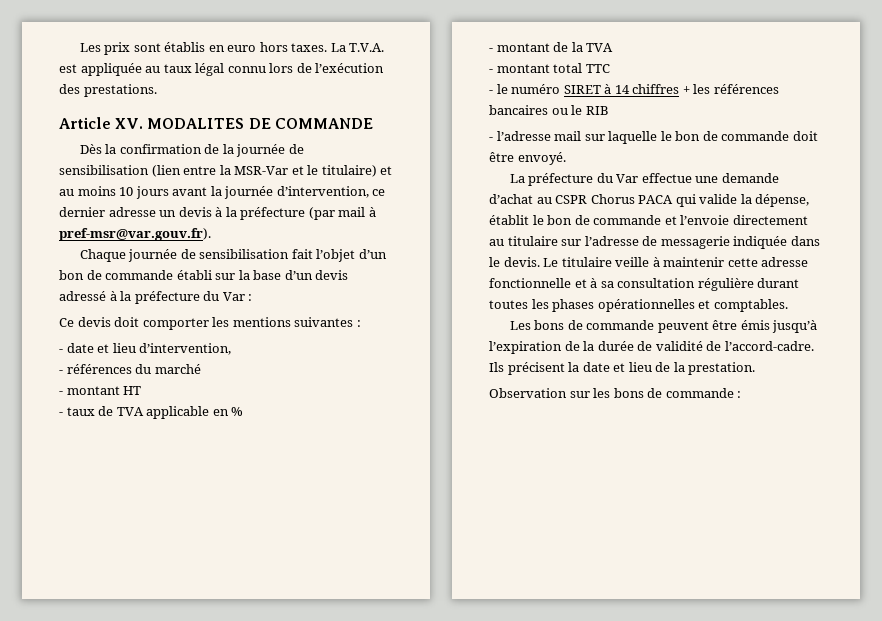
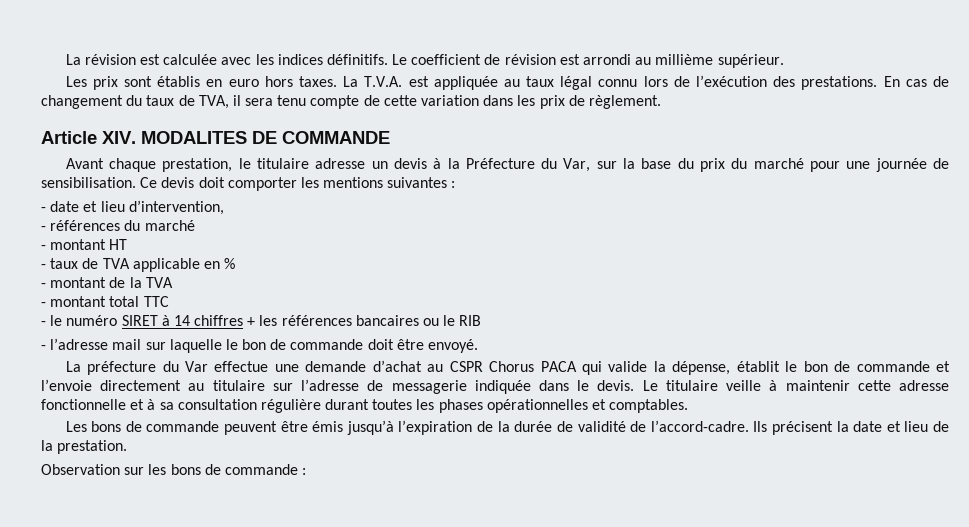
(79, 47) none -> [65,54,784,68] La révision est calculée avec les indices définitifs. Le coefficient de révision est arrondi au millième supérieur. //
(157, 90) none -> [883,76,949,87] [41,95,661,109] En cas de changement du taux de TVA, il sera tenu compte de cette variation dans les prix de règlement.
[115,118,144,129] XV. -> [102,131,136,144] XIV.
[79,144,304,157] [59,165,393,177] [59,186,386,199] [59,207,105,217] Dès la confirmation de la journée de sensibilisation (lien entre la MSR-Var et le titulaire) et au moins 10 jours avant la journée d’intervention, ce dernier -> [65,158,309,172] Avant chaque prestation, le titulaire
[240,207,376,220] [59,228,211,241] [79,249,387,262] [59,270,349,280] [59,291,253,304] préfecture (par mail à pref-msr@var.gouv.fr). // Chaque journée de sensibilisation fait l’objet d’un bon de commande établi sur la base d’un devis adressé à la préfecture du Var : // -> [465,158,950,172] [41,177,136,188] Préfecture du Var, sur la base du prix du marché pour une journée de sensibilisation.

